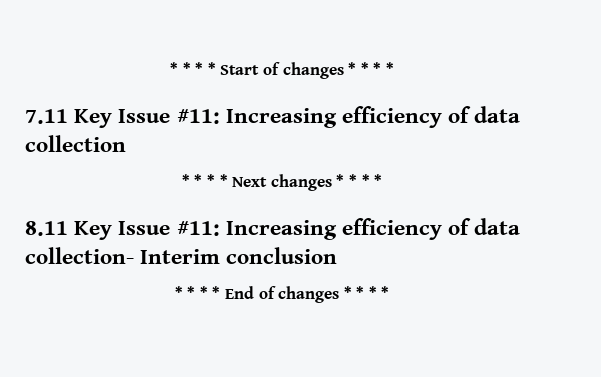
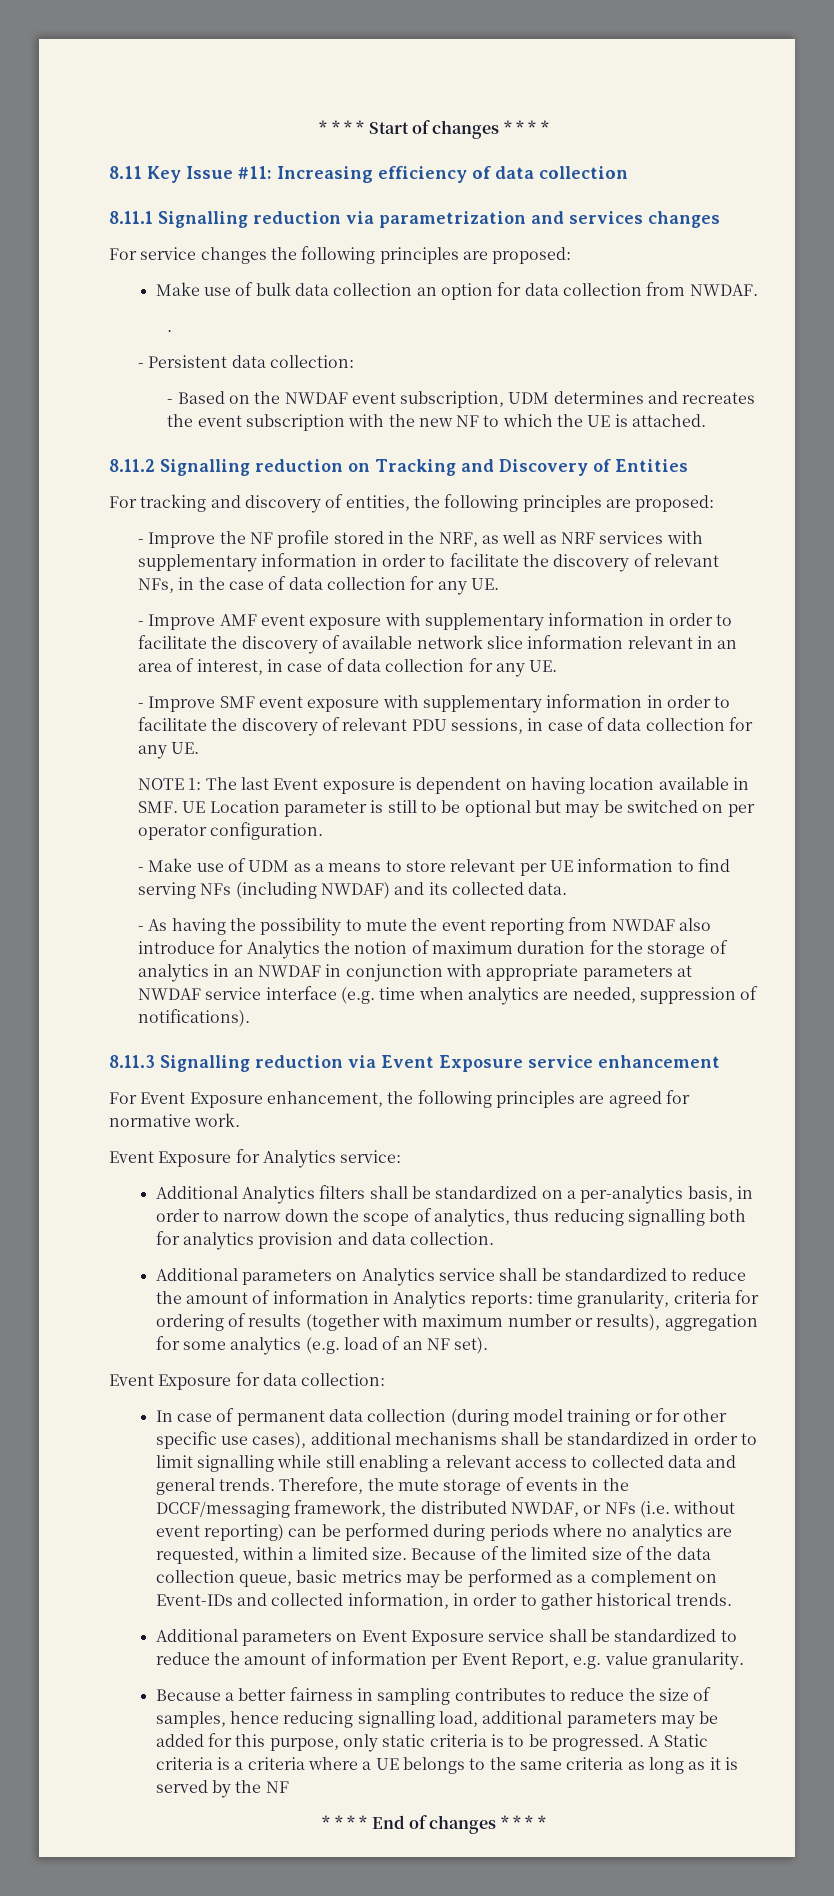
[25,106,521,128] [25,135,126,152] [181,174,383,191] // 7.11 Key Issue #11: Increasing efficiency of data collection // * * * * Next changes * * * * -> (549, 127) none
[25,247,338,264] collection- Interim conclusion -> [539,166,628,179] [109,211,720,228] [109,246,572,264] [155,282,758,300] [167,330,173,332] [138,355,355,368] [167,391,756,408] [167,414,707,431] [109,459,688,476] [109,494,715,513] [138,530,703,548] [138,553,719,572] [138,576,499,595] [138,612,733,631] [138,635,738,654] [138,658,558,677] [138,694,731,713] [138,717,753,736] [138,742,200,759] [138,777,749,794] [138,800,755,818] [138,822,324,840] [138,858,730,876] [138,882,568,899] [138,917,711,936] [138,940,728,959] [138,964,692,982] [138,986,759,1005] [138,1009,251,1027] [109,1055,720,1072] [109,1090,690,1108] [109,1113,241,1127] [109,1149,402,1168] [155,1185,753,1204] [155,1208,747,1227] [155,1231,495,1250] [155,1268,746,1286] [155,1290,759,1309] [155,1313,758,1331] [155,1336,489,1355] [109,1372,386,1390] [155,1408,728,1426] [155,1431,757,1449] [155,1455,737,1472] [155,1477,629,1495] [155,1500,736,1518] [155,1523,732,1542] [155,1546,711,1564] [155,1569,717,1588] [155,1592,732,1610] [155,1629,737,1646] [155,1651,744,1670] [155,1687,712,1705] [155,1711,719,1729] [155,1733,708,1752] [155,1757,738,1774] [155,1780,289,1798] collection // 8.11.1 Signalling reduction via parametrization and services changes // For service changes the following principles are proposed: // Make use of bulk data collection an option for data collection from NWDAF. // . // - Persistent data collection: // - Based on the NWDAF event subscription, UDM determines and recreates the event subscription with the new NF to which the UE is attached. // 8.11.2 Signalling reduction on Tracking and Discovery of Entities // For tracking and discovery of entities, the following principles are proposed: // - Improve the NF profile stored in the NRF, as well as NRF services with supplementary information in order to facilitate the discovery of relevant NFs, in the case of data collection for any UE. // - Improve AMF event exposure with supplementary information in order to facilitate the discovery of available network slice information relevant in an area of interest, in case of data collection for any UE. // - Improve SMF event exposure with supplementary information in order to facilitate the discovery of relevant PDU sessions, in case of data collection for any UE. // NOTE 1: The last Event exposure is dependent on having location available in SMF. UE Location parameter is still to be optional but may be switched on per operator configuration. // - Make use of UDM as a means to store relevant per UE information to find serving NFs (including NWDAF) and its collected data. // - As having the possibility to mute the event reporting from NWDAF also introduce for Analytics the notion of maximum duration for the storage of analytics in an NWDAF in conjunction with appropriate parameters at NWDAF service interface (e.g. time when analytics are needed, suppression of notifications). // 8.11.3 Signalling reduction via Event Exposure service enhancement // For Event Exposure enhancement, the following principles are agreed for normative work. // Event Exposure for Analytics service: // Additional Analytics filters shall be standardized on a per-analytics basis, in order to narrow down the scope of analytics, thus reducing signalling both for analytics provision and data collection. // Additional parameters on Analytics service shall be standardized to reduce the amount of information in Analytics reports: time granularity, criteria for ordering of results (together with maximum number or results), aggregation for some analytics (e.g. load of an NF set). // Event Exposure for data collection: // In case of permanent data collection (during model training or for other specific use cases), additional mechanisms shall be standardized in order to limit signalling while still enabling a relevant access to collected data and general trends. Therefore, the mute storage of events in the DCCF/messaging framework, the distributed NWDAF, or NFs (i.e. without event reporting) can be performed during periods where no analytics are requested, within a limited size. Because of the limited size of the data collection queue, basic metrics may be performed as a complement on Event-IDs and collected information, in order to gather historical trends. // Additional parameters on Event Exposure service shall be standardized to reduce the amount of information per Event Report, e.g. value granularity. // Because a better fairness in sampling contributes to reduce the size of samples, hence reducing signalling load, additional parameters may be added for this purpose, only static criteria is to be progressed. A Static criteria is a criteria where a UE belongs to the same criteria as long as it is served by the NF

